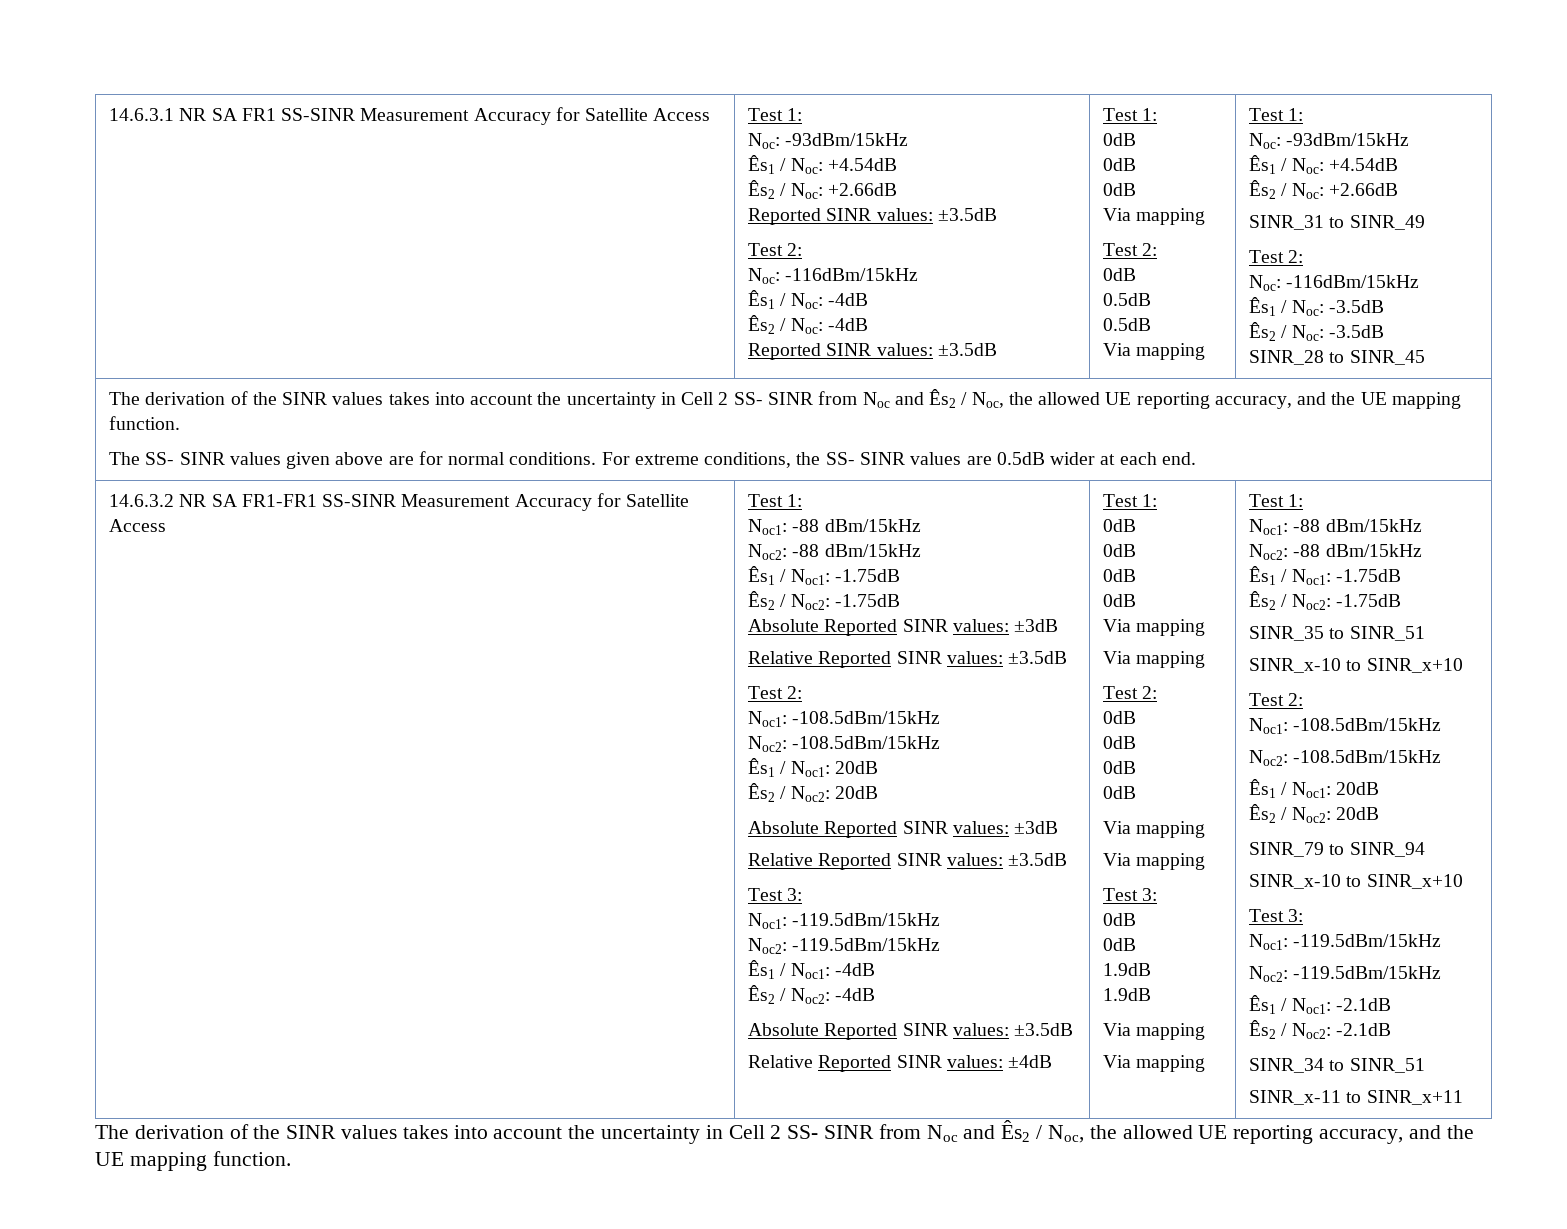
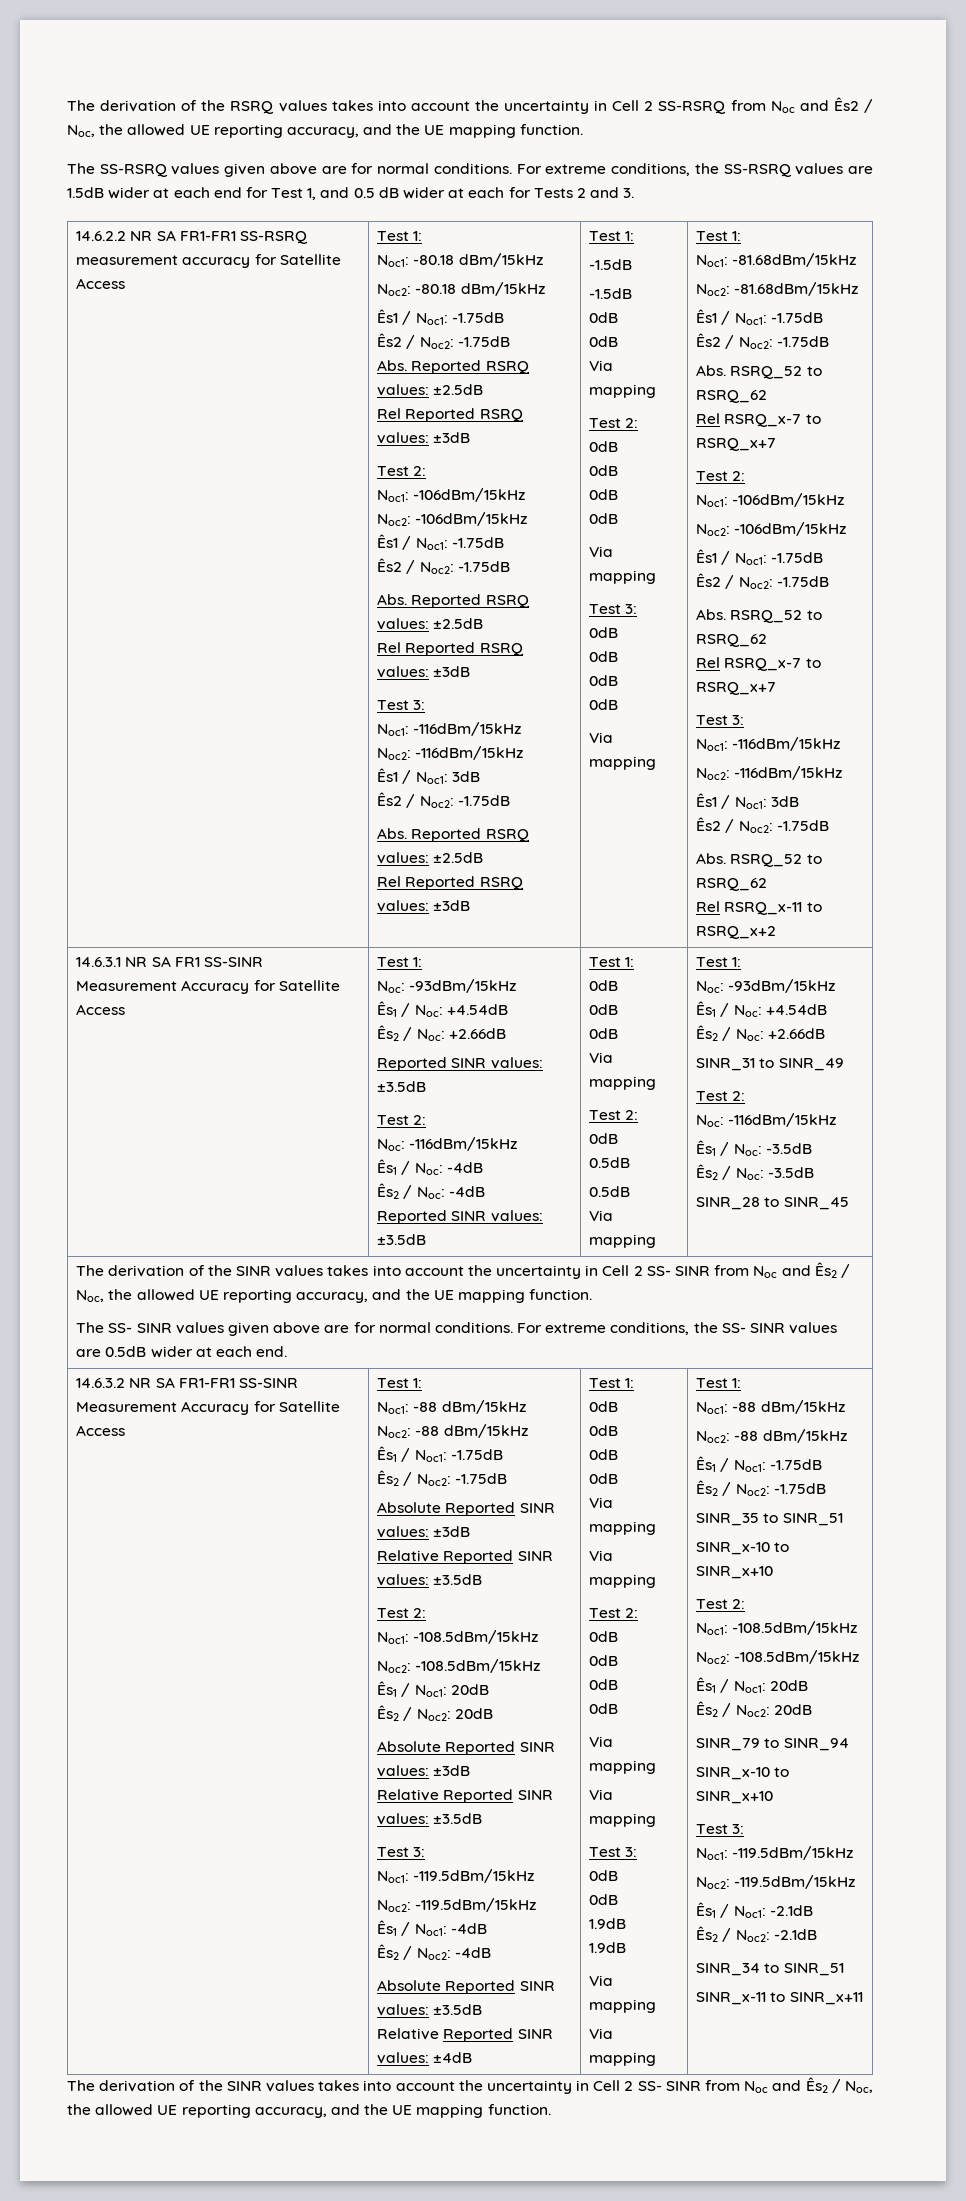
(109, 114) none -> [67,97,873,114] [67,124,583,138] [67,163,874,177] [67,187,635,200] [76,230,308,244] [76,254,341,268] [76,278,126,289] [377,231,423,241] [377,253,543,267] [377,282,545,296] [377,309,504,325] [377,333,510,349] [377,360,530,374] [377,384,484,396] [377,408,524,422] [377,432,471,444] [377,466,427,476] [377,488,526,502] [377,512,528,526] [377,534,504,550] [377,558,510,574] [377,594,530,608] [377,618,484,630] [377,642,524,656] [377,666,471,678] [377,700,426,710] [377,722,522,736] [377,746,524,760] [377,768,480,784] [377,792,510,808] [377,828,530,842] [377,852,484,864] [377,876,524,890] [377,900,471,912] [589,231,635,241] [589,259,633,270] [589,288,633,299] [589,312,619,323] [589,336,619,347] [589,360,614,371] [589,384,657,398] [589,418,639,428] [589,441,619,452] [589,465,619,476] [589,489,619,500] [589,513,619,524] [589,546,614,557] [589,570,657,584] [589,604,638,614] [589,627,619,638] [589,651,619,662] [589,675,619,686] [589,699,619,710] [589,732,614,743] [589,756,657,770] [696,231,742,241] [696,253,857,267] [696,282,859,296] [696,309,823,325] [696,333,829,349] [696,365,822,379] [696,390,768,403] [696,413,821,427] [696,438,777,451] [696,471,746,481] [696,493,845,507] [696,522,847,536] [696,549,823,565] [696,573,829,589] [696,609,822,623] [696,634,768,647] [696,657,821,671] [696,682,777,695] [696,715,745,725] [696,737,841,751] [696,766,843,780] [696,793,799,809] [696,817,829,833] [696,853,822,867] [696,878,768,891] [696,901,822,915] [696,926,777,939] The derivation of the RSRQ values takes into account the uncertainty in Cell 2 SS-RSRQ from Noc and Ês2 / Noc, the allowed UE reporting accuracy, and the UE mapping function. // The SS-RSRQ values given above are for normal conditions. For extreme conditions, the SS-RSRQ values are 1.5dB wider at each end for Test 1, and 0.5 dB wider at each for Tests 2 and 3. // 14.6.2.2 NR SA FR1-FR1 SS-RSRQ measurement accuracy for Satellite Access | Test 1: // Noc1: -80.18 dBm/15kHz // Noc2: -80.18 dBm/15kHz // Ês1 / Noc1: -1.75dB // Ês2 / Noc2: -1.75dB // Abs. Reported RSRQ values: ±2.5dB // Rel Reported RSRQ values: ±3dB // Test 2: // Noc1: -106dBm/15kHz // Noc2: -106dBm/15kHz // Ês1 / Noc1: -1.75dB // Ês2 / Noc2: -1.75dB // Abs. Reported RSRQ values: ±2.5dB // Rel Reported RSRQ values: ±3dB // Test 3: // Noc1: -116dBm/15kHz // Noc2: -116dBm/15kHz // Ês1 / Noc1: 3dB // Ês2 / Noc2: -1.75dB // Abs. Reported RSRQ values: ±2.5dB // Rel Reported RSRQ values: ±3dB | Test 1: // -1.5dB // -1.5dB // 0dB // 0dB // Via mapping // Test 2: // 0dB // 0dB // 0dB // 0dB // Via mapping // Test 3: // 0dB // 0dB // 0dB // 0dB // Via mapping | Test 1: // Noc1: -81.68dBm/15kHz // Noc2: -81.68dBm/15kHz // Ês1 / Noc1: -1.75dB // Ês2 / Noc2: -1.75dB // Abs. RSRQ_52 to RSRQ_62 // Rel RSRQ_x-7 to RSRQ_x+7 // Test 2: // Noc1: -106dBm/15kHz // Noc2: -106dBm/15kHz // Ês1 / Noc1: -1.75dB // Ês2 / Noc2: -1.75dB // Abs. RSRQ_52 to RSRQ_62 // Rel RSRQ_x-7 to RSRQ_x+7 // Test 3: // Noc1: -116dBm/15kHz // Noc2: -116dBm/15kHz // Ês1 / Noc1: 3dB // Ês2 / Noc2: -1.75dB // Abs. RSRQ_52 to RSRQ_62 // Rel RSRQ_x-11 to RSRQ_x+2 //

